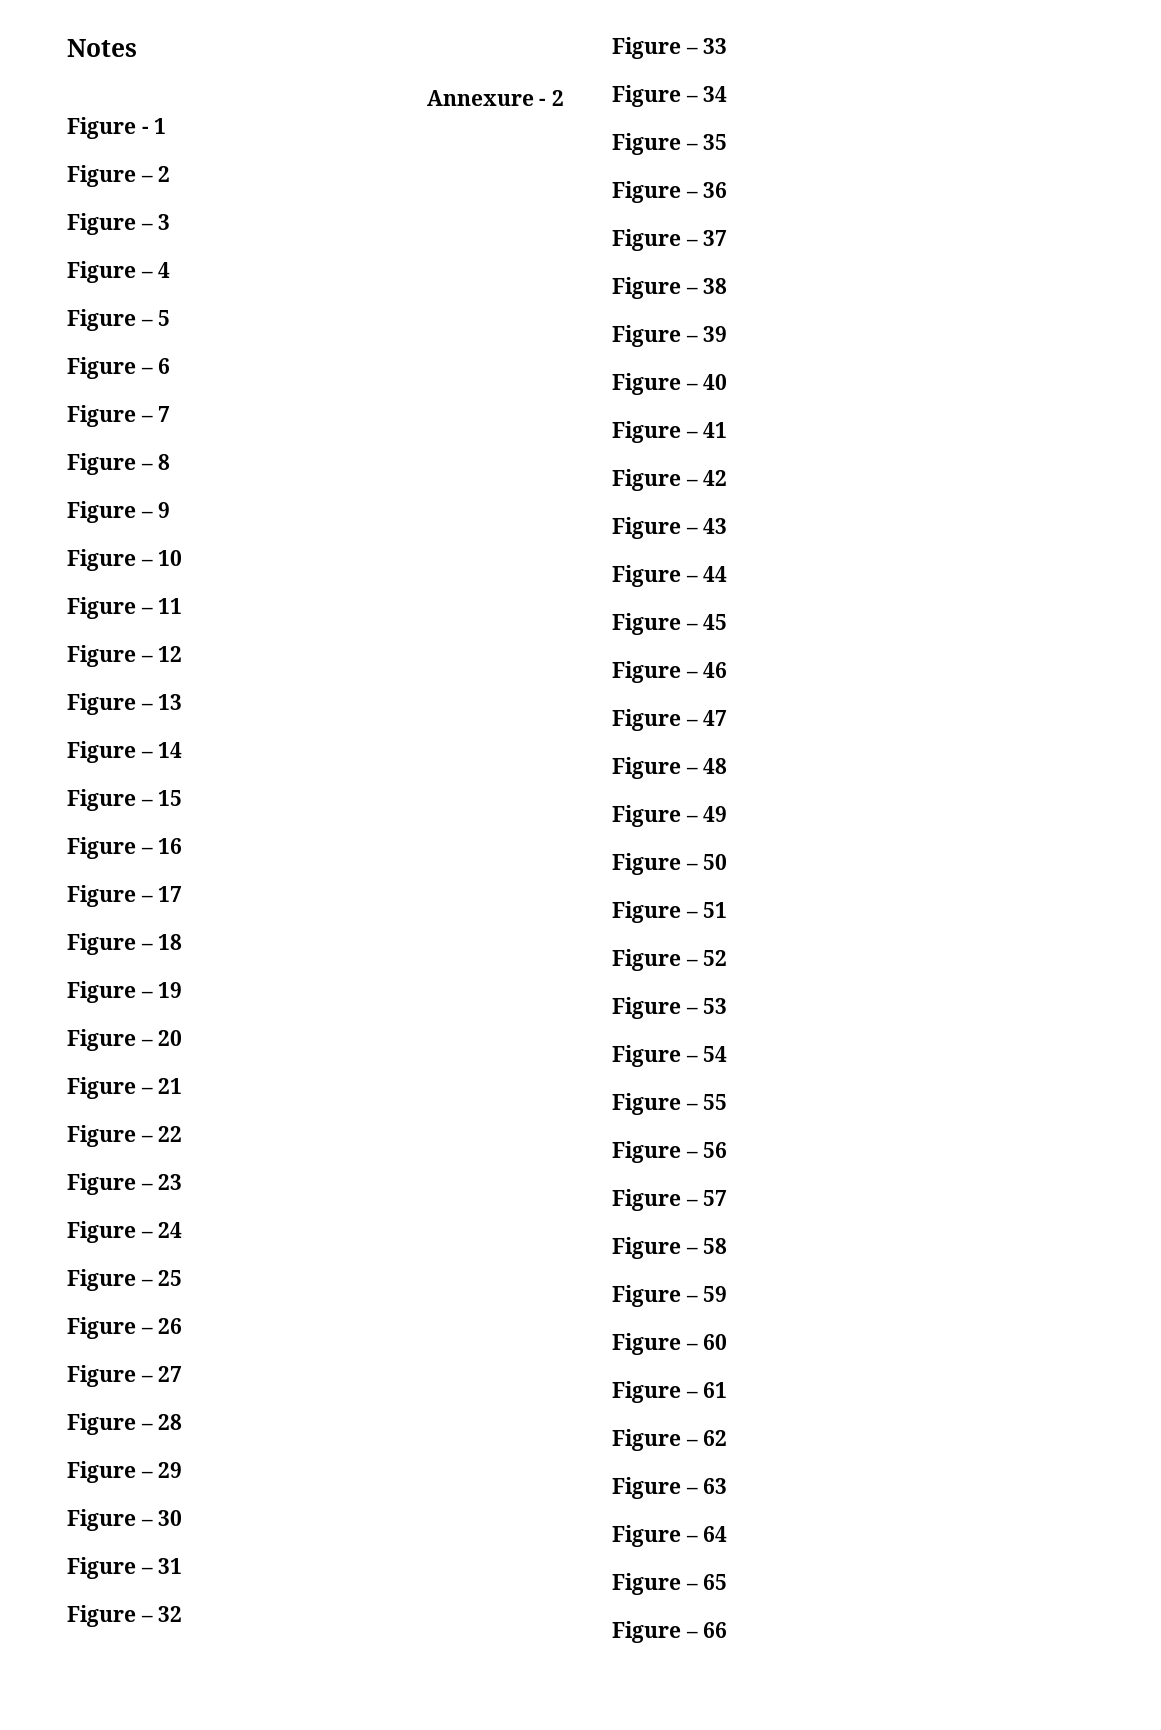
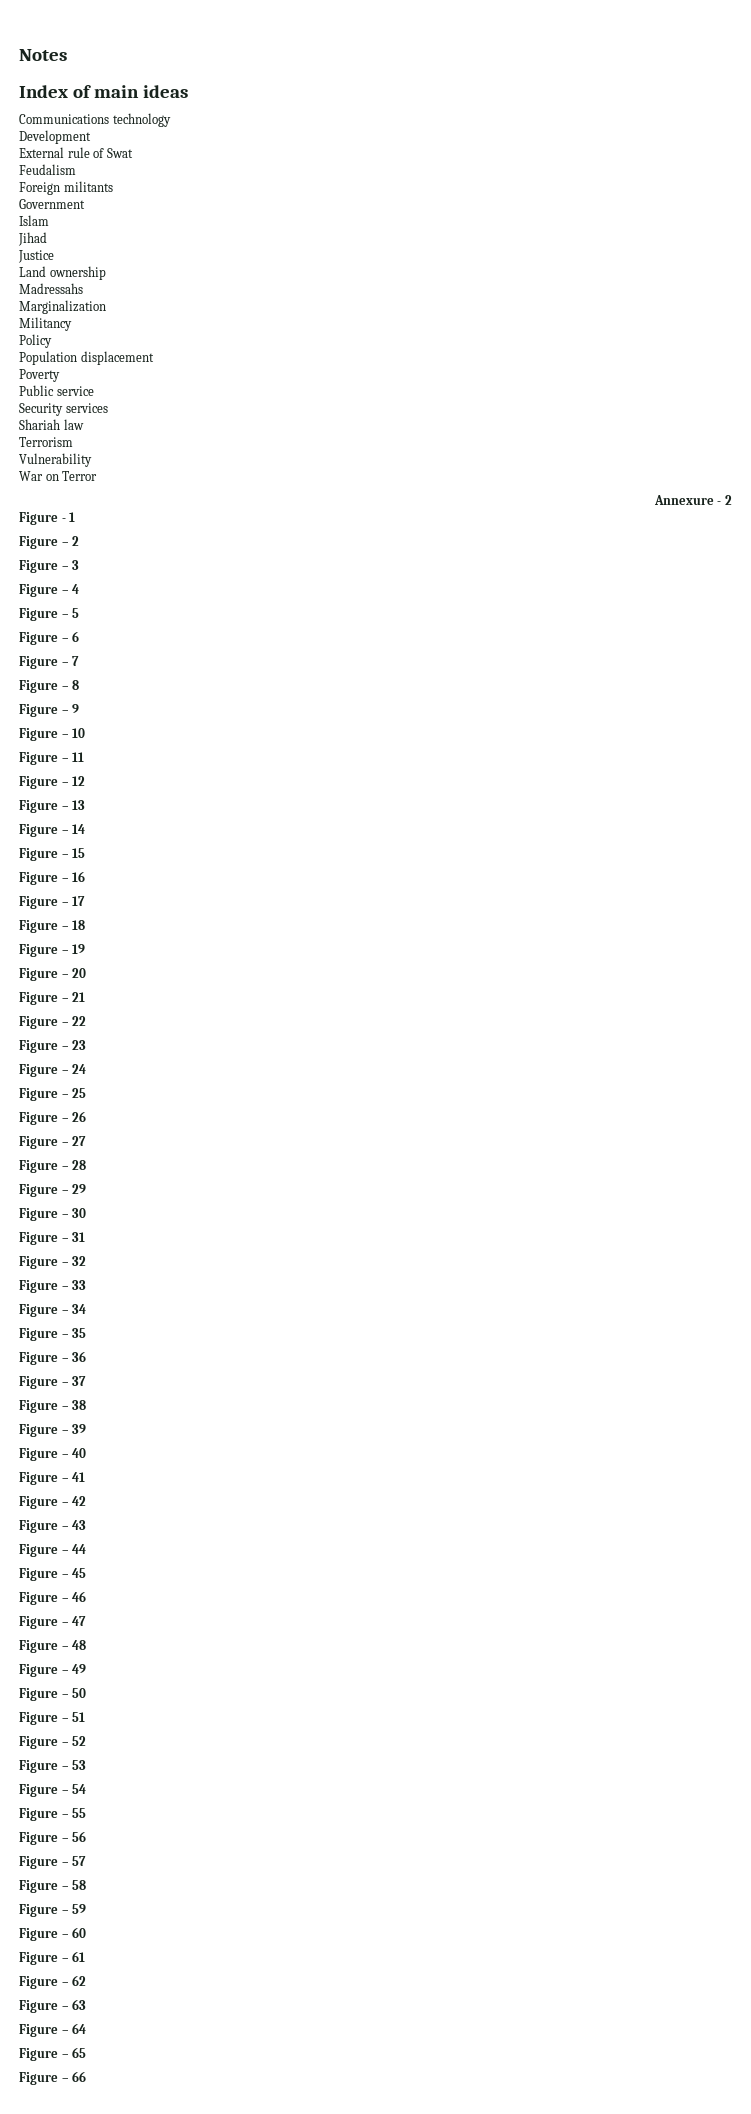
(137, 48) none -> [19,85,188,98] [19,113,171,127] [19,130,91,144] [19,147,133,158] [19,164,76,175] [19,181,113,195] [19,199,85,209] [19,215,49,226] [18,232,47,246] [18,250,54,263] [19,266,106,280] [19,283,83,294] [19,300,106,314] [19,317,72,331] [19,334,52,348] [19,351,154,365] [19,369,60,382] [19,385,94,396] [19,403,108,416] [19,419,84,430] [19,437,73,447] [19,453,92,467] [19,471,98,481] // Index of main ideas // Communications technology // Development // External rule of Swat // Feudalism // Foreign militants // Government // Islam // Jihad // Justice // Land ownership // Madressahs // Marginalization // Militancy // Policy // Population displacement // Poverty // Public service // Security services // Shariah law // Terrorism // Vulnerability // War on Terror

